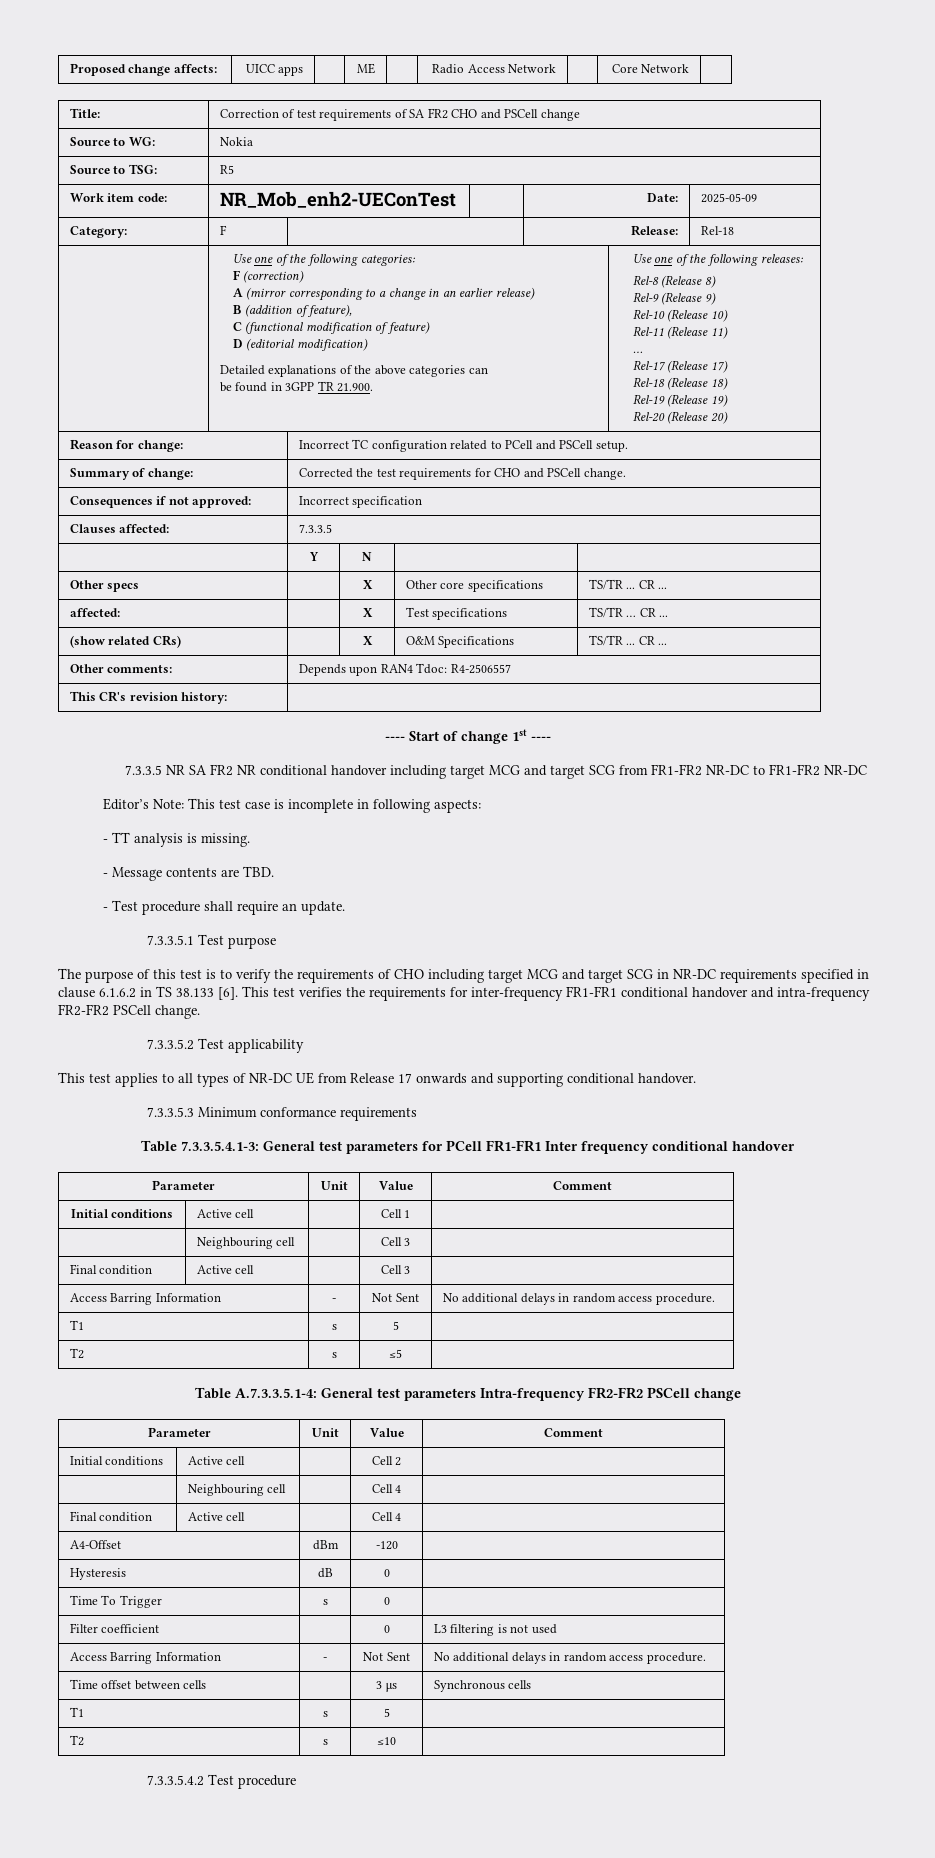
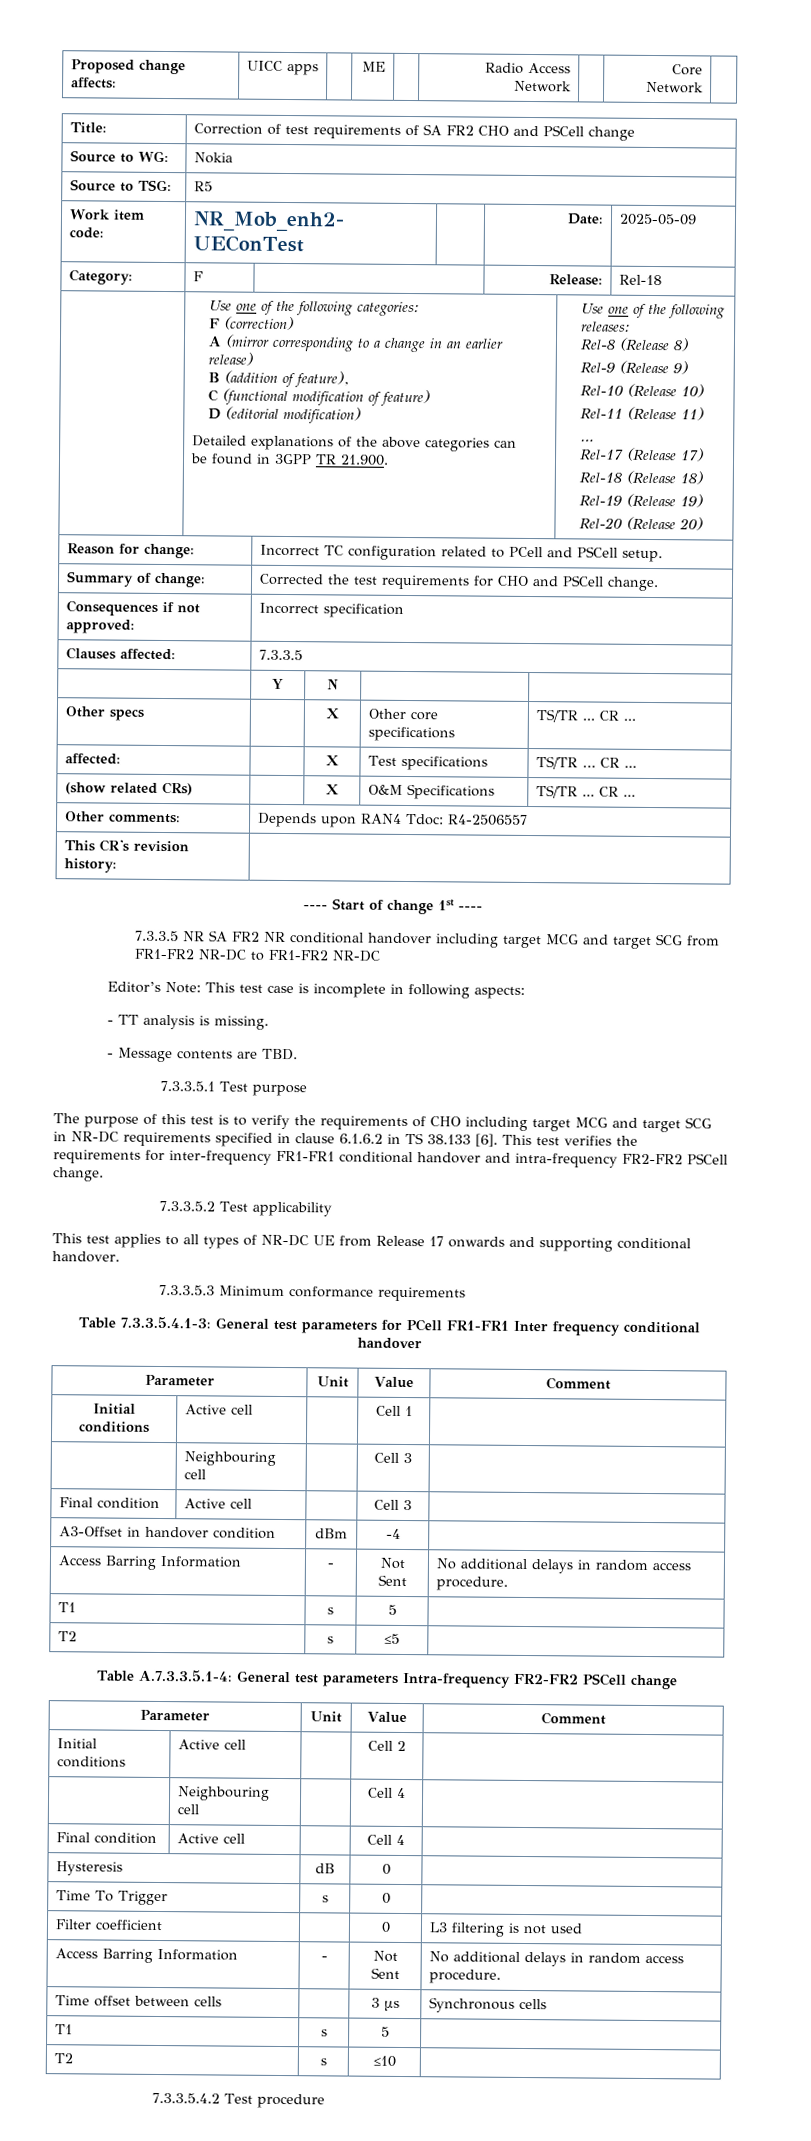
[102,900,345,915] // - Test procedure shall require an update. -> (299, 1054) none
(411, 1270) none -> [58,1526,276,1539] [315,1528,348,1539] [385,1528,401,1539] // A3-Offset in handover condition | dBm | -4 |
[69,1540,121,1549] [312,1540,339,1550] [375,1541,398,1550] // A4-Offset | dBm | -120 | -> (405, 1840) none

